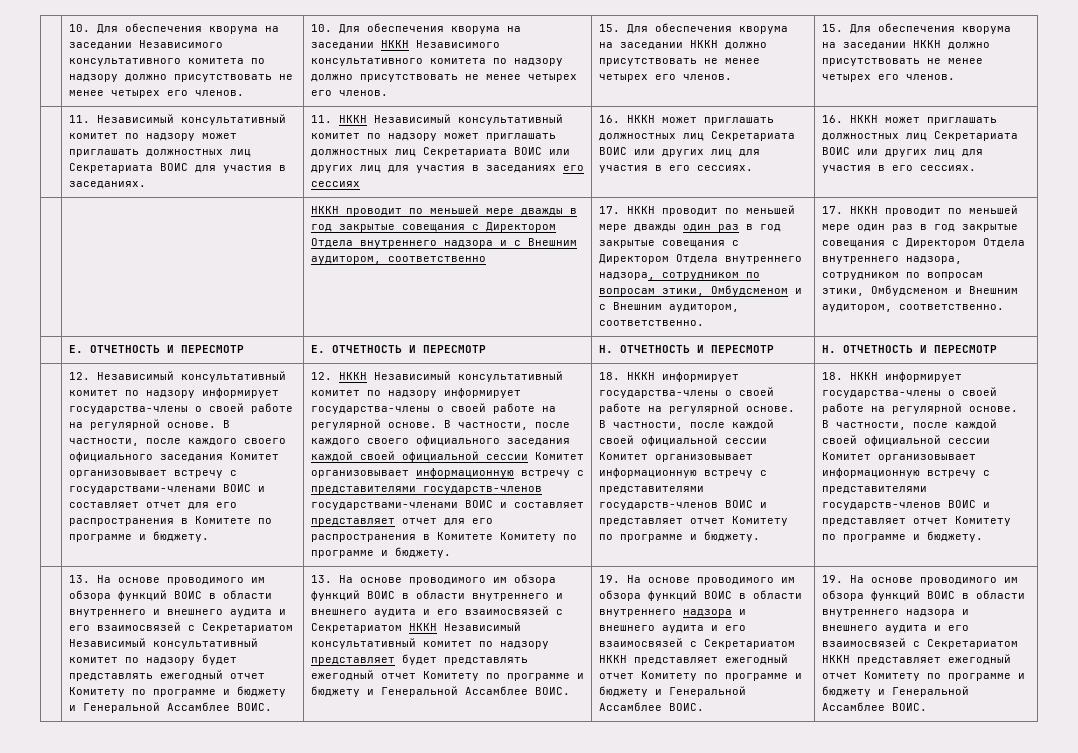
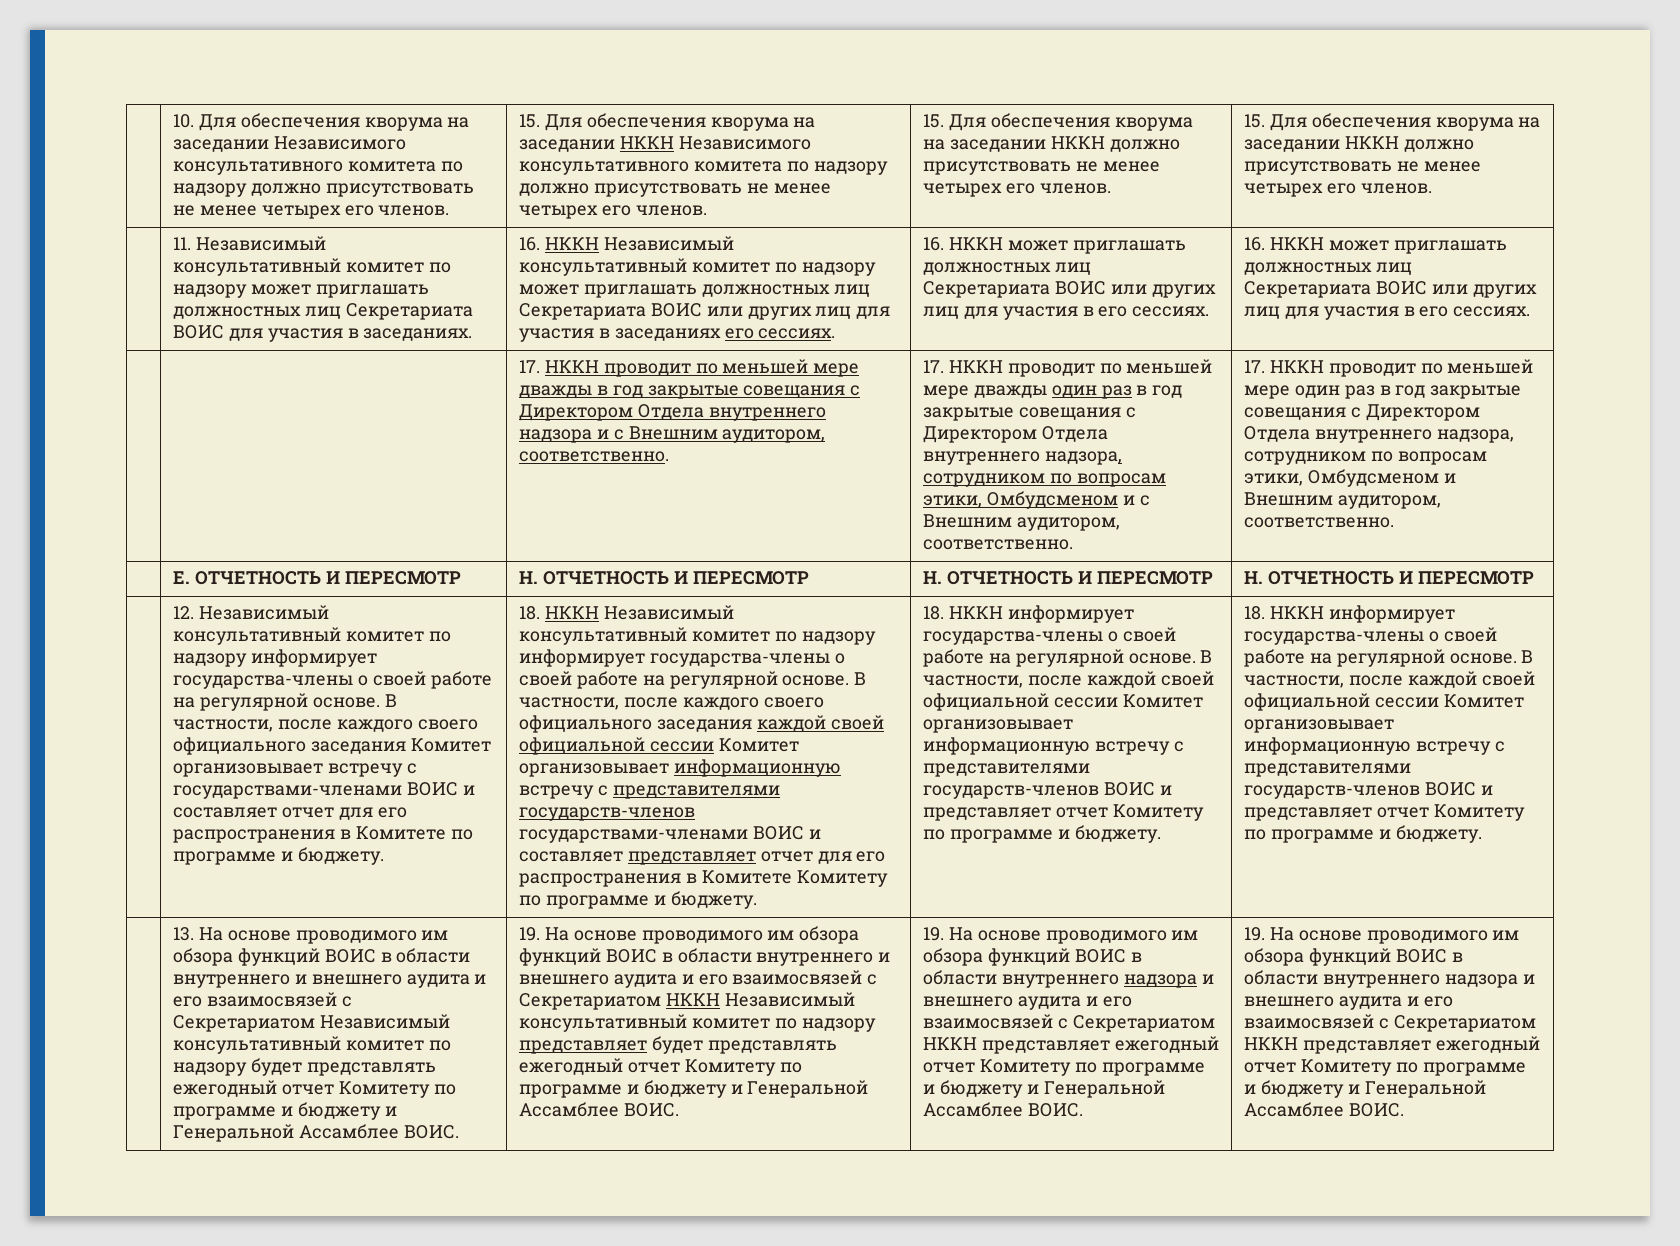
[310,24,332,32] 10. -> [518,114,540,128] 15.
[310,115,332,123] 11. -> [518,237,540,251] 16.
[310,181,360,187] сессиях -> [758,328,836,339] сессиях.
(976, 168) none -> [518,360,540,373] 17.
[387,256,486,262] соответственно -> [518,451,669,462] соответственно.
[310,345,325,353] E. -> [518,571,538,584] H.
[310,372,332,380] 12. -> [518,606,540,620] 18.
[310,575,332,583] 13. -> [518,927,540,941] 19.

